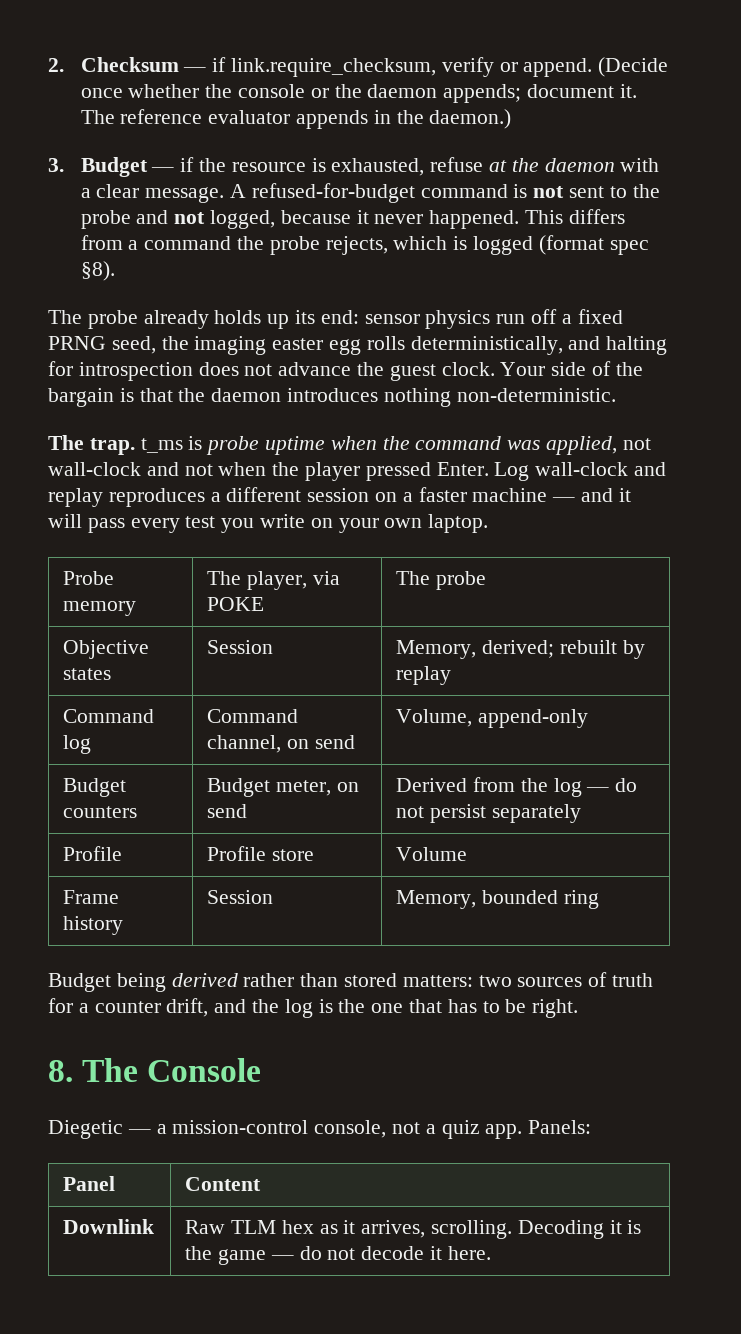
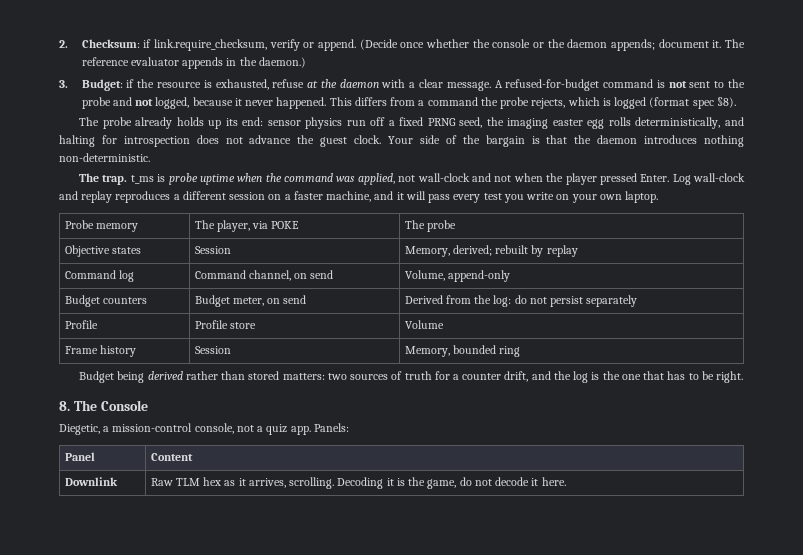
[80,57,207,72] Checksum — -> [81,39,140,48] Checksum:
[80,157,175,177] Budget — -> [81,79,123,91] Budget:
[472,488,576,502] machine — -> [326,191,372,202] machine,
[553,778,610,797] log — -> [493,295,512,307] log:
[48,1120,151,1139] Diegetic — -> [59,424,100,435] Diegetic,
[217,1249,294,1265] game — -> [427,479,457,489] game,

